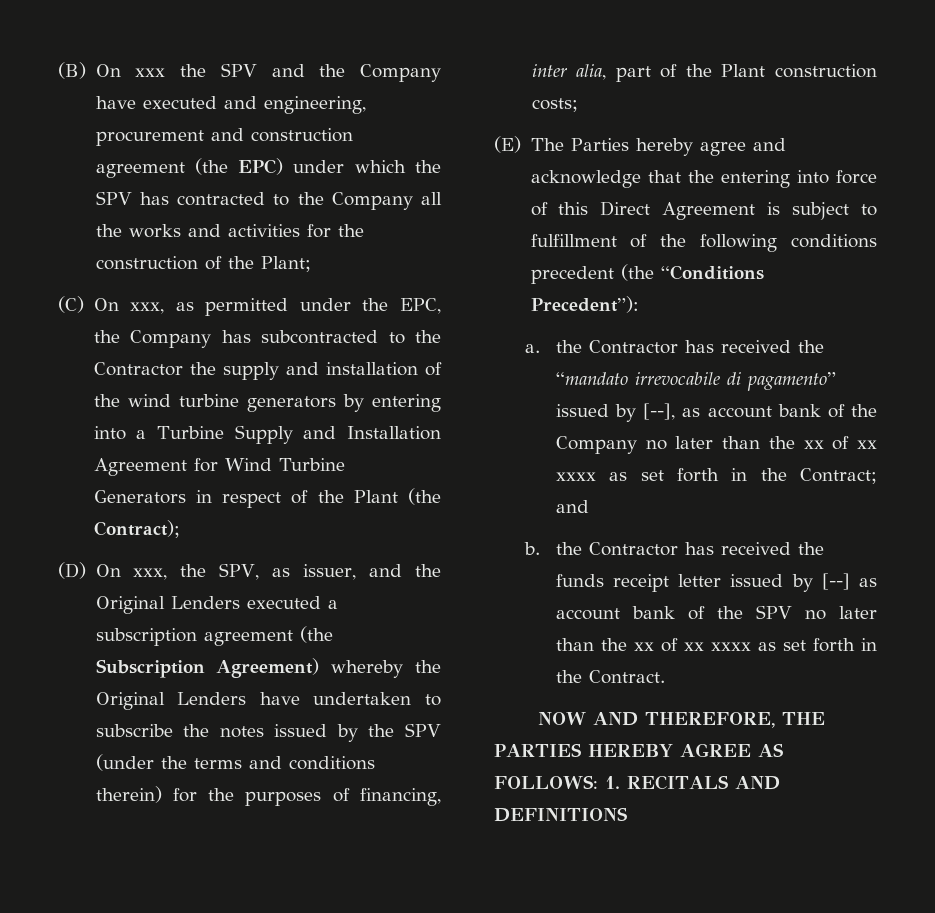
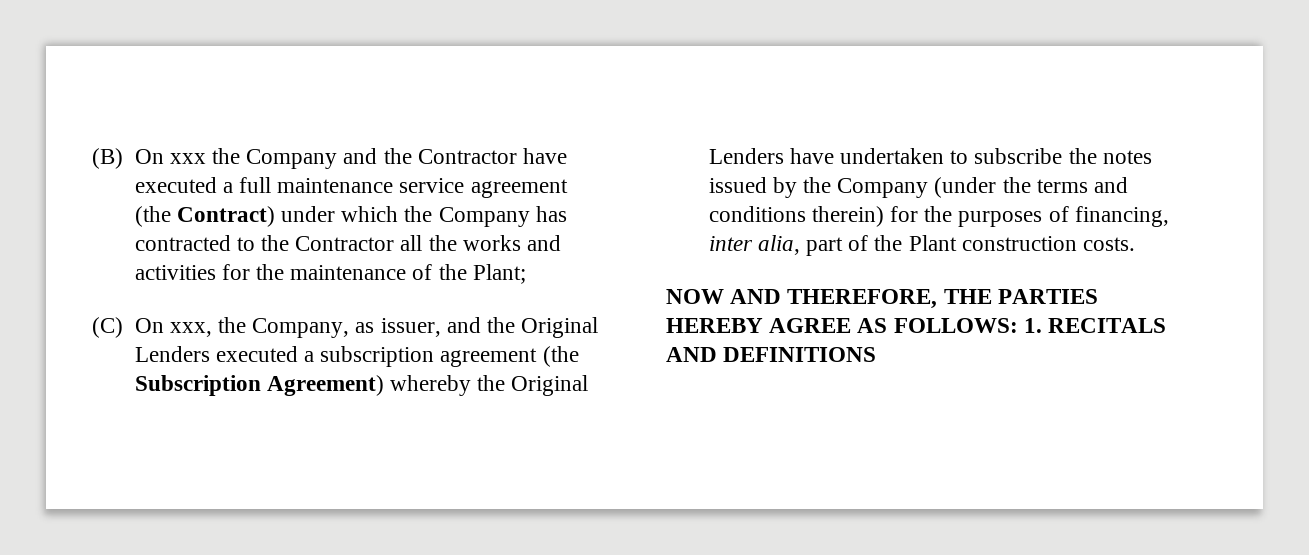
[220,63,441,82] SPV and the Company -> [246,148,517,169] Company and the Contractor
[223,96,366,114] [95,128,353,146] [95,158,284,178] and engineering, procurement and construction agreement (the EPC) -> [222,177,568,198] [134,206,275,227] a full maintenance service agreement (the Contract)
[95,191,132,205] SPV -> [438,207,530,227] Company
[331,192,413,210] Company -> [295,236,395,251] Contractor
[95,256,198,270] construction -> [290,265,407,280] maintenance
[175,298,441,316] [93,330,441,348] [93,362,442,380] [93,394,441,412] [93,425,441,444] [93,458,346,476] [93,488,441,508] [93,520,180,538] [58,562,260,580] as permitted under the EPC, the Company has subcontracted to the Contractor the supply and installation of the wind turbine generators by entering into a Turbine Supply and Installation Agreement for Wind Turbine Generators in respect of the Plant (the Contract); // (D) On xxx, the SPV, -> [217,317,350,338] the Company,
[404,723,441,737] SPV -> [837,178,929,198] Company
[531,98,578,112] [494,136,786,156] [530,170,877,188] [530,201,877,220] [530,234,877,252] [530,264,764,284] [530,296,639,313] [524,340,824,354] [555,372,836,391] [555,403,877,422] [555,436,877,454] [555,468,877,484] [555,500,589,513] [523,542,824,556] [555,573,877,592] [555,605,877,620] [555,638,877,652] [555,670,665,684] costs; // (E) The Parties hereby agree and acknowledge that the entering into force of this Direct Agreement is subject to fulfillment of the following conditions precedent (the “Conditions Precedent”): // a. the Contractor has received the “mandato irrevocabile di pagamento” issued by [--], as account bank of the Company no later than the xx of xx xxxx as set forth in the Contract; and // b. the Contractor has received the funds receipt letter issued by [--] as account bank of the SPV no later than the xx of xx xxxx as set forth in the Contract. -> [1082,237,1135,251] costs.

